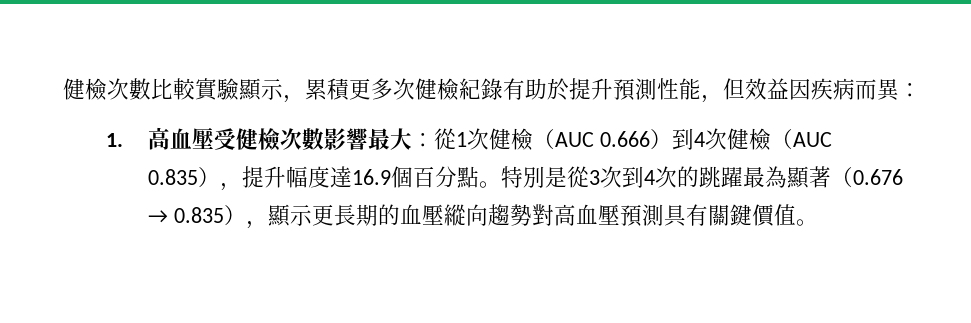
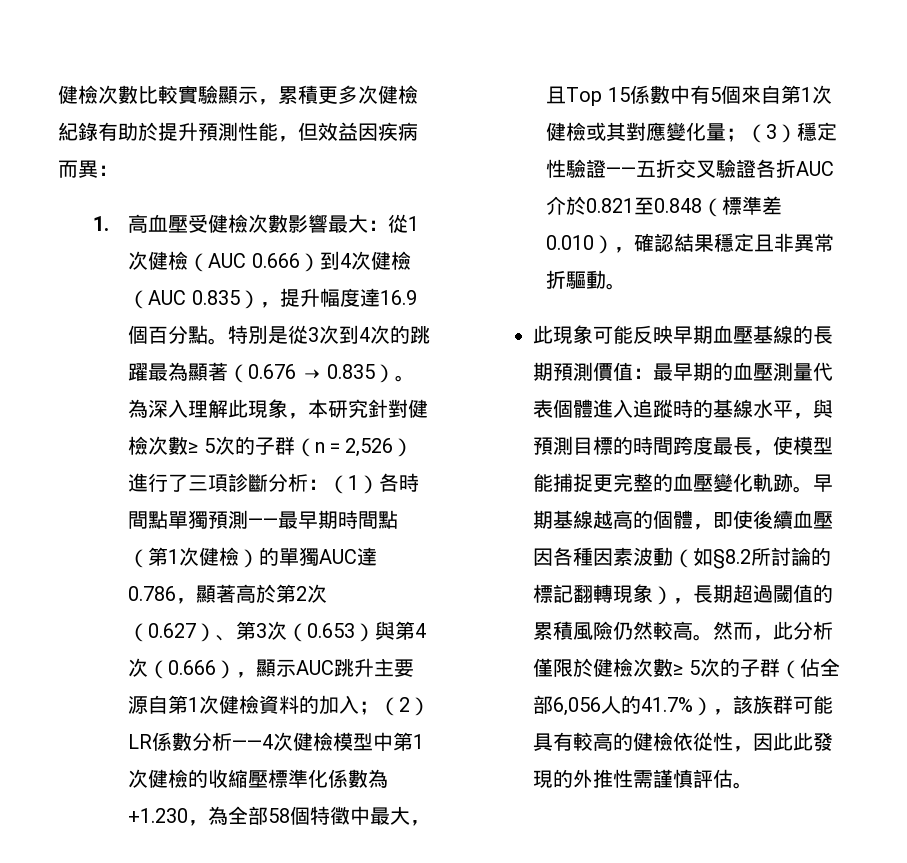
[246,204,797,229] ，顯示更長期的血壓縱向趨勢對高血壓預測具有關鍵價值 -> [395,375,416,382] [128,399,429,419] [128,436,414,457] [128,473,420,494] [128,510,399,529] [128,547,378,568] [128,584,328,604] [128,621,427,642] [128,658,415,679] [128,695,431,716] [128,732,425,751] [128,769,389,788] [128,806,431,826] [546,85,832,106] [546,122,838,143] [546,159,835,178] [546,196,783,217] [546,233,835,254] [546,270,627,290] [533,325,834,344] [533,362,834,381] [533,399,834,419] [533,436,834,456] [533,473,834,493] [533,510,834,530] [533,547,832,569] [533,584,834,605] [533,621,834,641] [533,658,840,679] [533,695,834,716] [533,732,834,752] [533,769,734,788] 。為深入理解此現象，本研究針對健檢次數≥ 5次的子群（n = 2,526）進行了三項診斷分析：（1）各時間點單獨預測——最早期時間點（第1次健檢）的單獨AUC達0.786，顯著高於第2次（0.627）、第3次（0.653）與第4次（0.666），顯示AUC跳升主要源自第1次健檢資料的加入；（2）LR係數分析——4次健檢模型中第1次健檢的收縮壓標準化係數為+1.230，為全部58個特徵中最大，且Top 15係數中有5個來自第1次健檢或其對應變化量；（3）穩定性驗證——五折交叉驗證各折AUC介於0.821至0.848（標準差0.010），確認結果穩定且非異常折驅動。 // 此現象可能反映早期血壓基線的長期預測價值：最早期的血壓測量代表個體進入追蹤時的基線水平，與預測目標的時間跨度最長，使模型能捕捉更完整的血壓變化軌跡。早期基線越高的個體，即使後續血壓因各種因素波動（如§8.2所討論的標記翻轉現象），長期超過閾值的累積風險仍然較高。然而，此分析僅限於健檢次數≥ 5次的子群（佔全部6,056人的41.7%），該族群可能具有較高的健檢依從性，因此此發現的外推性需謹慎評估

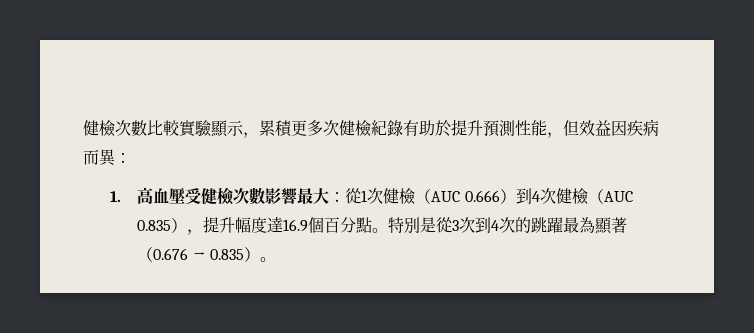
[128,399,429,419] [128,436,414,457] [128,473,420,494] [128,510,399,529] [128,547,378,568] [128,584,328,604] [128,621,427,642] [128,658,415,679] [128,695,431,716] [128,732,425,751] [128,769,389,788] [128,806,431,826] [546,85,832,106] [546,122,838,143] [546,159,835,178] [546,196,783,217] [546,233,835,254] [546,270,627,290] [533,325,834,344] [533,362,834,381] [533,399,834,419] [533,436,834,456] [533,473,834,493] [533,510,834,530] [533,547,832,569] [533,584,834,605] [533,621,834,641] [533,658,840,679] [533,695,834,716] [533,732,834,752] [533,769,754,789] 為深入理解此現象，本研究針對健檢次數≥ 5次的子群（n = 2,526）進行了三項診斷分析：（1）各時間點單獨預測——最早期時間點（第1次健檢）的單獨AUC達0.786，顯著高於第2次（0.627）、第3次（0.653）與第4次（0.666），顯示AUC跳升主要源自第1次健檢資料的加入；（2）LR係數分析——4次健檢模型中第1次健檢的收縮壓標準化係數為+1.230，為全部58個特徵中最大，且Top 15係數中有5個來自第1次健檢或其對應變化量；（3）穩定性驗證——五折交叉驗證各折AUC介於0.821至0.848（標準差0.010），確認結果穩定且非異常折驅動。 // 此現象可能反映早期血壓基線的長期預測價值：最早期的血壓測量代表個體進入追蹤時的基線水平，與預測目標的時間跨度最長，使模型能捕捉更完整的血壓變化軌跡。早期基線越高的個體，即使後續血壓因各種因素波動（如§8.2所討論的標記翻轉現象），長期超過閾值的累積風險仍然較高。然而，此分析僅限於健檢次數≥ 5次的子群（佔全部6,056人的41.7%），該族群可能具有較高的健檢依從性，因此此發現的外推性需謹慎評估。 -> (276, 259) none

